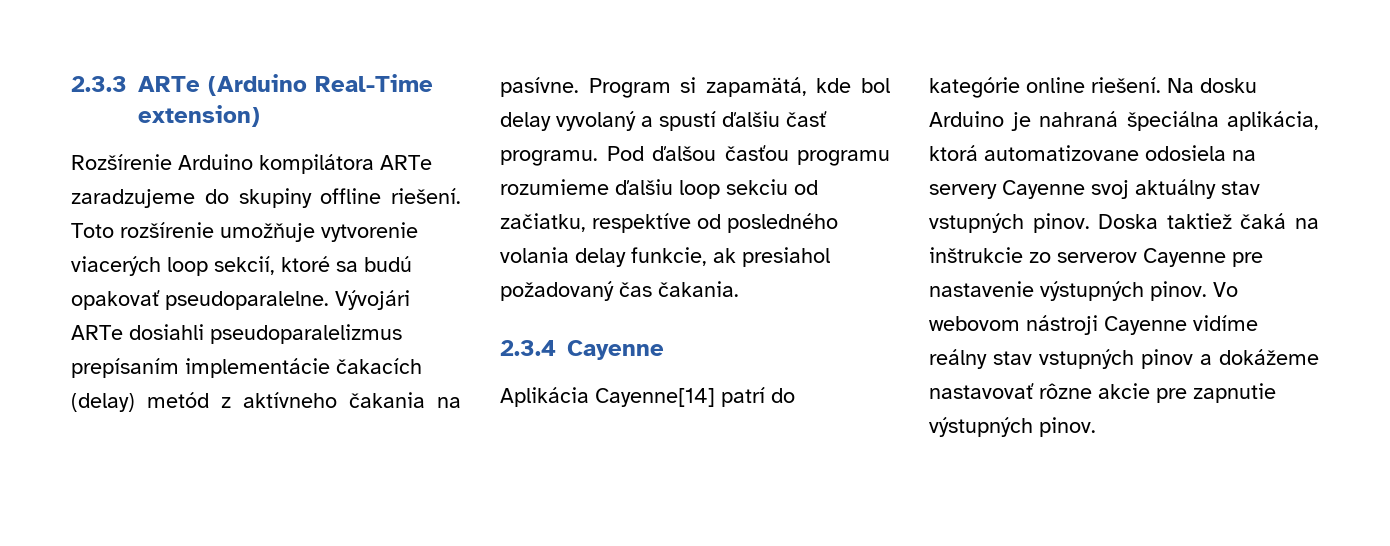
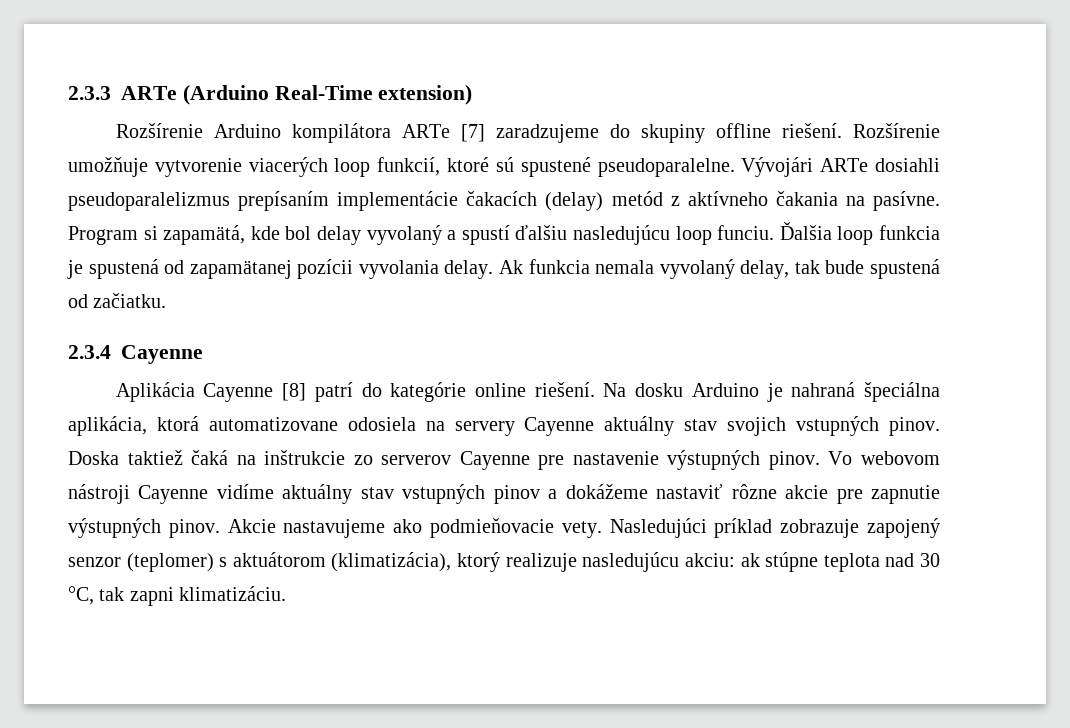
(432, 162) none -> [460,124,485,142] [7]
[71,222,214,238] Toto rozšírenie -> [852,123,940,138] Rozšírenie
[214,256,412,275] [71,290,160,310] sekcií, ktoré sa budú opakovať -> [377,157,591,177] funkcií, ktoré sú spustené
[786,111,827,127] [500,145,890,166] [500,179,818,199] [500,213,838,233] [500,247,830,267] [500,281,739,301] časť programu. Pod ďalšou časťou programu rozumieme ďalšiu loop sekciu od začiatku, respektíve od posledného volania delay funkcie, ak presiahol požadovaný čas čakania. -> [573,222,941,245] [67,259,940,279] [68,293,167,308] nasledujúcu loop funciu. Ďalšia loop funkcia je spustená od zapamätanej pozícii vyvolania delay. Ak funkcia nemala vyvolaný delay, tak bude spustená od začiatku.
[595,388,715,407] Cayenne[14] -> [203,383,307,402] Cayenne [8]
[1091,179,1260,199] svoj aktuálny stav -> [604,416,787,436] aktuálny stav svojich
[929,349,987,369] reálny -> [282,484,353,504] aktuálny
[929,383,1034,399] nastavovať -> [656,484,724,499] nastaviť
(1096, 427) none -> [227,518,940,538] [68,552,940,572] [68,586,287,606] Akcie nastavujeme ako podmieňovacie vety. Nasledujúci príklad zobrazuje zapojený senzor (teplomer) s aktuátorom (klimatizácia), ktorý realizuje nasledujúcu akciu: ak stúpne teplota nad 30 °C, tak zapni klimatizáciu.

